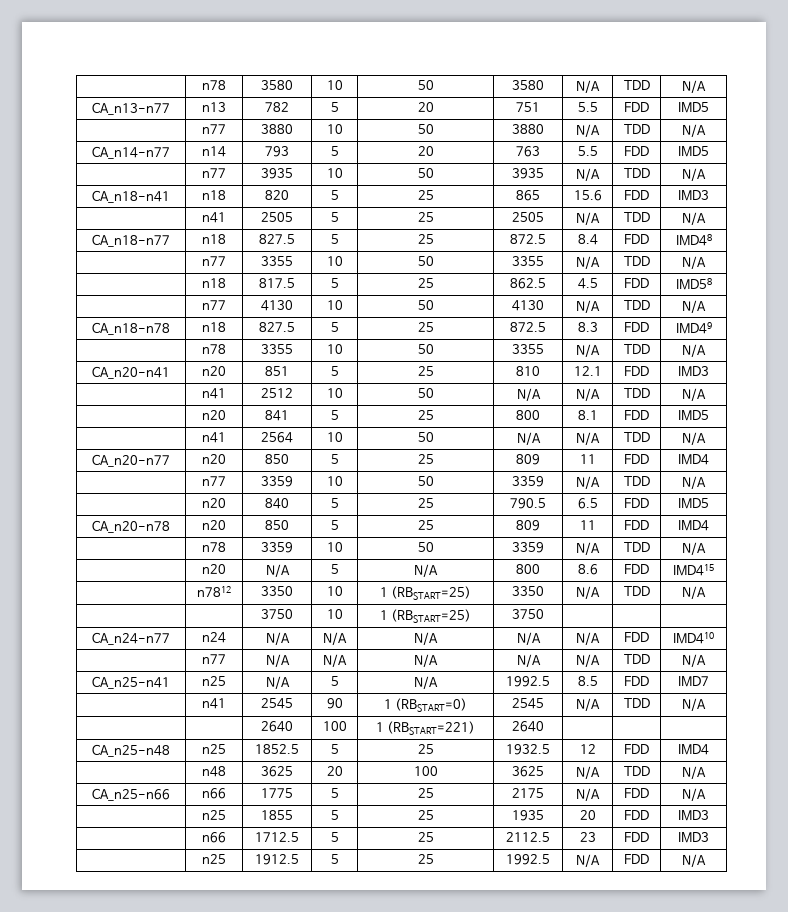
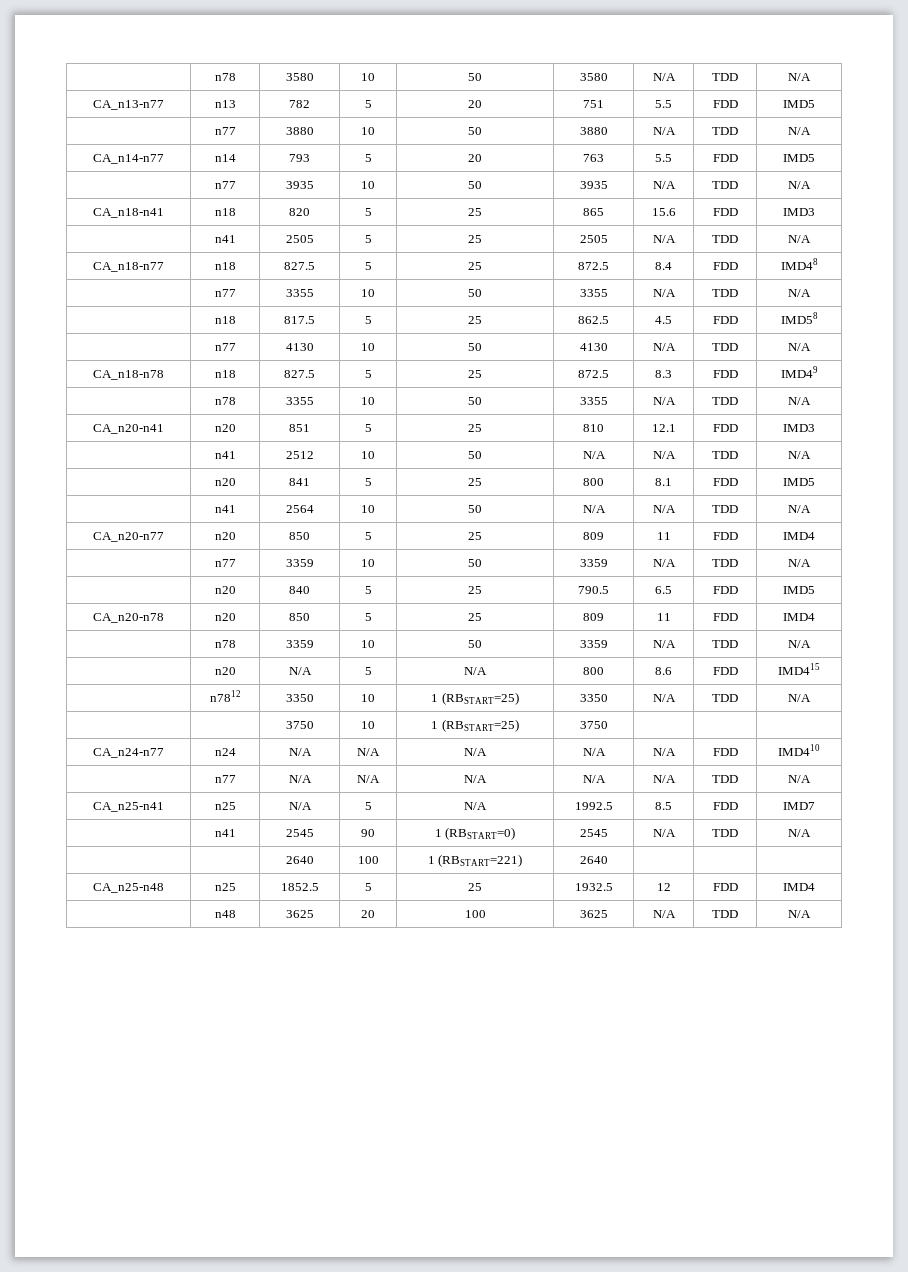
[92,788,170,801] [202,788,226,799] [261,788,293,798] [330,788,339,798] [417,788,434,798] [512,788,544,798] [576,788,600,801] [624,788,649,798] [682,788,706,801] [202,810,226,820] [261,810,293,820] [330,810,339,820] [417,810,434,820] [512,810,544,821] [579,810,596,820] [624,810,649,820] [678,810,709,821] [202,832,226,843] [255,832,299,842] [330,832,339,842] [417,832,434,842] [506,832,550,842] [579,832,596,842] [624,832,649,842] [678,832,709,843] [202,854,226,864] [255,854,299,865] [330,854,339,864] [417,854,434,864] [506,854,550,865] [576,854,600,867] [624,854,649,864] [682,854,706,867] // CA_n25-n66 | n66 | 1775 | 5 | 25 | 2175 | N/A | FDD | N/A // | n25 | 1855 | 5 | 25 | 1935 | 20 | FDD | IMD3 // | n66 | 1712.5 | 5 | 25 | 2112.5 | 23 | FDD | IMD3 // | n25 | 1912.5 | 5 | 25 | 1992.5 | N/A | FDD | N/A -> (811, 914) none

